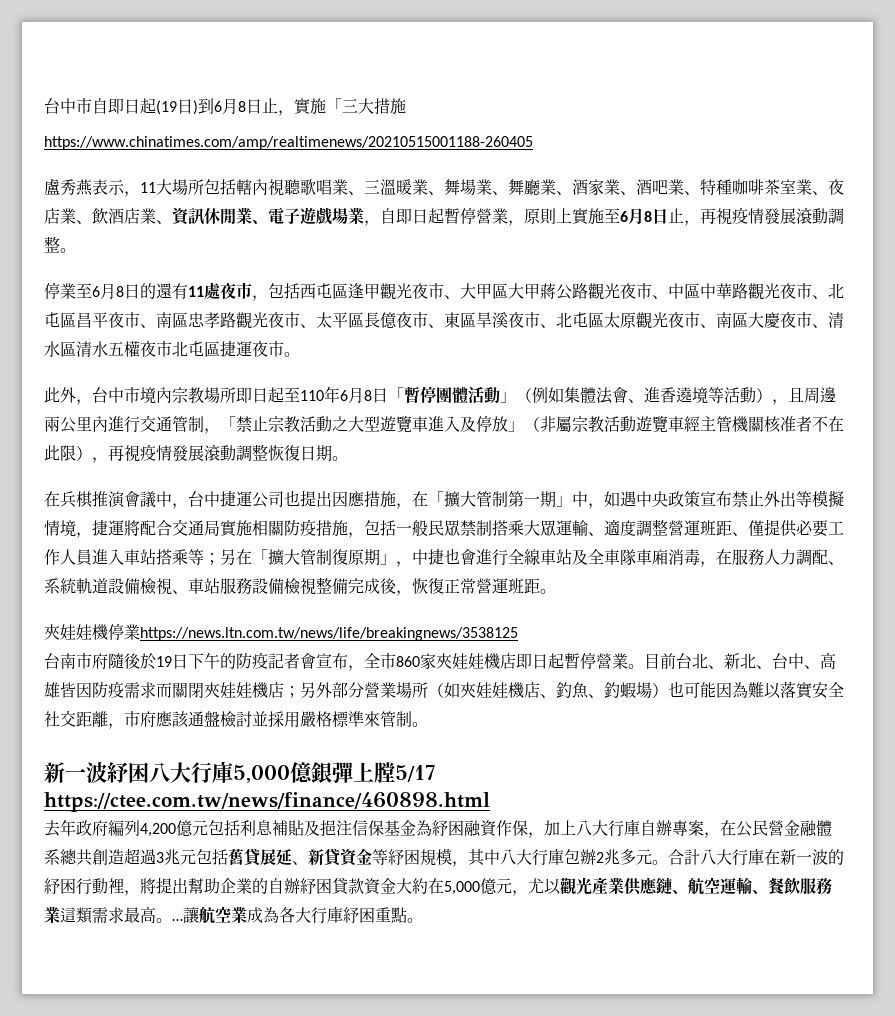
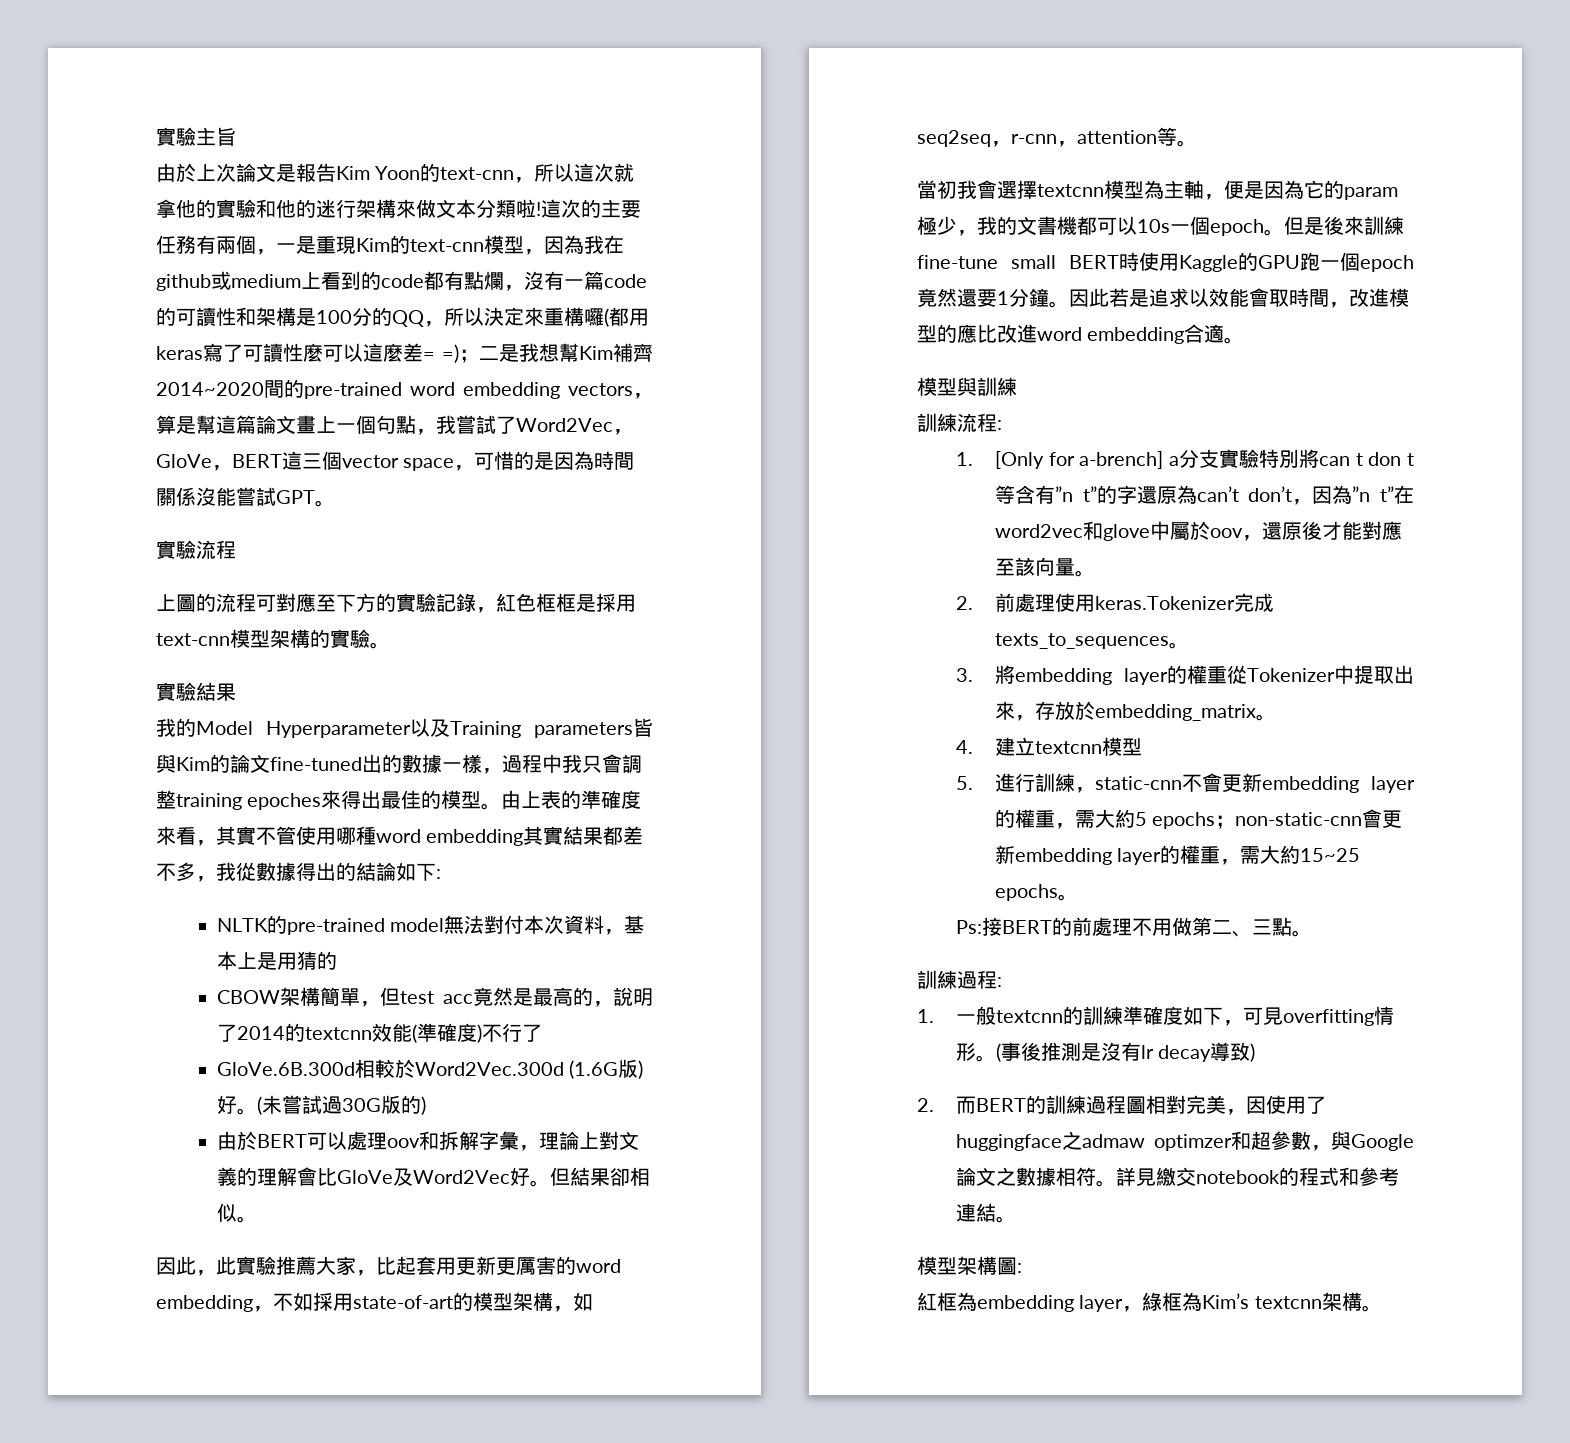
[44,98,406,116] [44,136,533,150] [44,178,844,197] [44,207,844,226] [44,236,76,253] [44,282,844,301] [44,312,844,328] [44,340,300,357] [44,386,836,405] [44,415,844,434] [44,444,348,463] [44,490,844,509] [44,519,844,538] [44,548,844,567] [44,577,556,596] [44,623,518,641] [44,652,836,671] [44,681,844,699] [44,710,428,729] [44,761,435,783] [44,792,490,812] [44,819,832,838] [44,848,844,867] [44,877,832,896] [44,906,407,924] 台中市自即日起(19日)到6月8日止，實施「三大措施 // https://www.chinatimes.com/amp/realtimenews/20210515001188-260405 // 盧秀燕表示，11大場所包括轄內視聽歌唱業、三溫暖業、舞場業、舞廳業、酒家業、酒吧業、特種咖啡茶室業、夜店業、飲酒店業、資訊休閒業、電子遊戲場業，自即日起暫停營業，原則上實施至6月8日止，再視疫情發展滾動調整。 // 停業至6月8日的還有11處夜市，包括西屯區逢甲觀光夜市、大甲區大甲蔣公路觀光夜市、中區中華路觀光夜市、北屯區昌平夜市、南區忠孝路觀光夜市、太平區長億夜市、東區旱溪夜市、北屯區太原觀光夜市、南區大慶夜市、清水區清水五權夜市北屯區捷運夜市。 // 此外，台中市境內宗教場所即日起至110年6月8日「暫停團體活動」（例如集體法會、進香遶境等活動），且周邊兩公里內進行交通管制，「禁止宗教活動之大型遊覽車進入及停放」（非屬宗教活動遊覽車經主管機關核准者不在此限），再視疫情發展滾動調整恢復日期。 // 在兵棋推演會議中，台中捷運公司也提出因應措施，在「擴大管制第一期」中，如遇中央政策宣布禁止外出等模擬情境，捷運將配合交通局實施相關防疫措施，包括一般民眾禁制搭乘大眾運輸、適度調整營運班距、僅提供必要工作人員進入車站搭乘等；另在「擴大管制復原期」，中捷也會進行全線車站及全車隊車廂消毒，在服務人力調配、系統軌道設備檢視、車站服務設備檢視整備完成後，恢復正常營運班距。 // 夾娃娃機停業https://news.ltn.com.tw/news/life/breakingnews/3538125 // 台南市府隨後於19日下午的防疫記者會宣布，全市860家夾娃娃機店即日起暫停營業。目前台北、新北、台中、高雄皆因防疫需求而關閉夾娃娃機店；另外部分營業場所（如夾娃娃機店、釣魚、釣蝦場）也可能因為難以落實安全社交距離，市府應該通盤檢討並採用嚴格標準來管制。 // 新一波紓困八大行庫5,000億銀彈上膛5/17 https://ctee.com.tw/news/finance/460898.html // 去年政府編列4,200億元包括利息補貼及挹注信保基金為紓困融資作保，加上八大行庫自辦專案，在公民營金融體系總共創造超過3兆元包括舊貸展延、新貸資金等紓困規模，其中八大行庫包辦2兆多元。合計八大行庫在新一波的紓困行動裡，將提出幫助企業的自辦紓困貸款資金大約在5,000億元，尤以觀光產業供應鏈、航空運輸、餐飲服務業這類需求最高。…讓航空業成為各大行庫紓困重點 -> [156,127,236,146] [156,163,635,183] [156,199,641,218] [156,235,624,255] [156,271,647,291] [156,307,649,327] [156,343,653,363] [156,379,653,399] [156,415,633,435] [156,451,635,471] [156,487,335,507] [156,540,236,559] [156,593,636,613] [156,629,390,649] [156,682,236,701] [156,718,653,738] [156,754,642,774] [156,790,642,810] [156,826,644,846] [156,862,441,882] [216,915,645,935] [216,951,337,970] [216,987,653,1007] [216,1023,542,1043] [216,1059,644,1079] [216,1095,426,1115] [216,1131,639,1151] [216,1167,650,1187] [216,1203,257,1223] [156,1256,621,1276] [156,1292,593,1312] [917,127,1197,147] [917,180,1398,200] [917,216,1404,236] [917,252,1414,272] [917,288,1409,308] [917,324,1245,344] [917,377,1017,396] [917,413,1002,432] [955,449,1414,469] [994,485,1414,505] [994,521,1402,541] [994,557,1095,577] [955,593,1274,612] [994,633,1189,649] [955,665,1414,685] [994,701,1276,721] [955,737,1142,756] [955,773,1415,793] [994,809,1403,829] [994,845,1361,865] [994,884,1078,901] [955,917,1312,937] [917,970,1002,989] [917,1006,1394,1026] [955,1042,1256,1062] [917,1095,1326,1115] [955,1131,1414,1151] [955,1167,1399,1187] [955,1203,1016,1223] [917,1256,1022,1275] [917,1292,1362,1312] 實驗主旨 // 由於上次論文是報告Kim Yoon的text-cnn，所以這次就拿他的實驗和他的迷行架構來做文本分類啦!這次的主要任務有兩個，一是重現Kim的text-cnn模型，因為我在github或medium上看到的code都有點爛，沒有一篇code的可讀性和架構是100分的QQ，所以決定來重構囉(都用keras寫了可讀性麼可以這麼差= =)；二是我想幫Kim補齊2014~2020間的pre-trained word embedding vectors，算是幫這篇論文畫上一個句點，我嘗試了Word2Vec，GloVe，BERT這三個vector space，可惜的是因為時間關係沒能嘗試GPT。 // 實驗流程 // 上圖的流程可對應至下方的實驗記錄，紅色框框是採用text-cnn模型架構的實驗。 // 實驗結果 // 我的Model Hyperparameter以及Training parameters皆與Kim的論文fine-tuned出的數據一樣，過程中我只會調整training epoches來得出最佳的模型。由上表的準確度來看，其實不管使用哪種word embedding其實結果都差不多，我從數據得出的結論如下: // NLTK的pre-trained model無法對付本次資料，基本上是用猜的 // CBOW架構簡單，但test acc竟然是最高的，說明了2014的textcnn效能(準確度)不行了 // GloVe.6B.300d相較於Word2Vec.300d (1.6G版)好。(未嘗試過30G版的) // 由於BERT可以處理oov和拆解字彙，理論上對文義的理解會比GloVe及Word2Vec好。但結果卻相似。 // 因此，此實驗推薦大家，比起套用更新更厲害的word embedding，不如採用state-of-art的模型架構，如seq2seq，r-cnn，attention等。 // 當初我會選擇textcnn模型為主軸，便是因為它的param極少，我的文書機都可以10s一個epoch。但是後來訓練fine-tune small BERT時使用Kaggle的GPU跑一個epoch竟然還要1分鐘。因此若是追求以效能會取時間，改進模型的應比改進word embedding合適。 // 模型與訓練 // 訓練流程: // 1. [Only for a-brench] a分支實驗特別將can t don t等含有”n t”的字還原為can’t don’t，因為”n t”在word2vec和glove中屬於oov，還原後才能對應至該向量。 // 2.前處理使用keras.Tokenizer完成texts_to_sequences。 // 3.將embedding layer的權重從Tokenizer中提取出來，存放於embedding_matrix。 // 4.建立textcnn模型 // 5.進行訓練，static-cnn不會更新embedding layer的權重，需大約5 epochs；non-static-cnn會更新embedding layer的權重，需大約15~25 epochs。 // Ps:接BERT的前處理不用做第二、三點。 // 訓練過程: // 1.一般textcnn的訓練準確度如下，可見overfitting情形。(事後推測是沒有lr decay導致) // 2.而BERT的訓練過程圖相對完美，因使用了huggingface之admaw optimzer和超參數，與Google論文之數據相符。詳見繳交notebook的程式和參考連結。 // 模型架構圖: // 紅框為embedding layer，綠框為Kim’s textcnn架構

